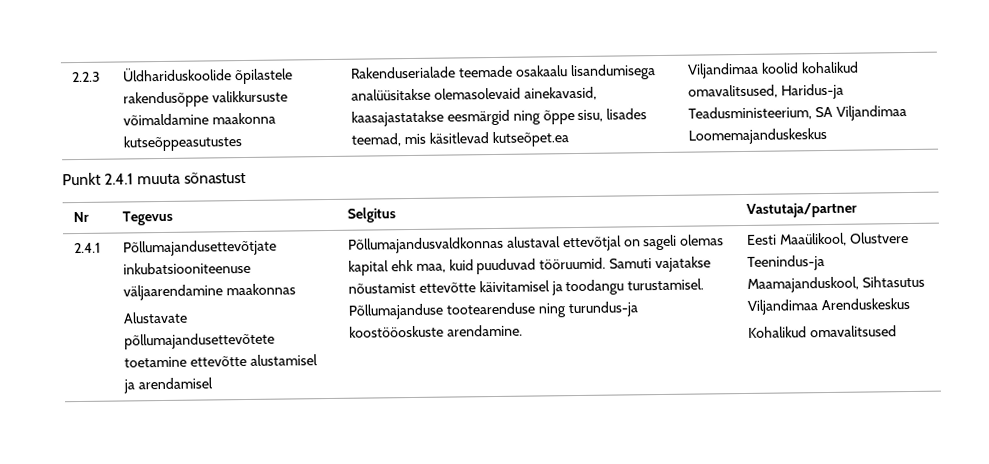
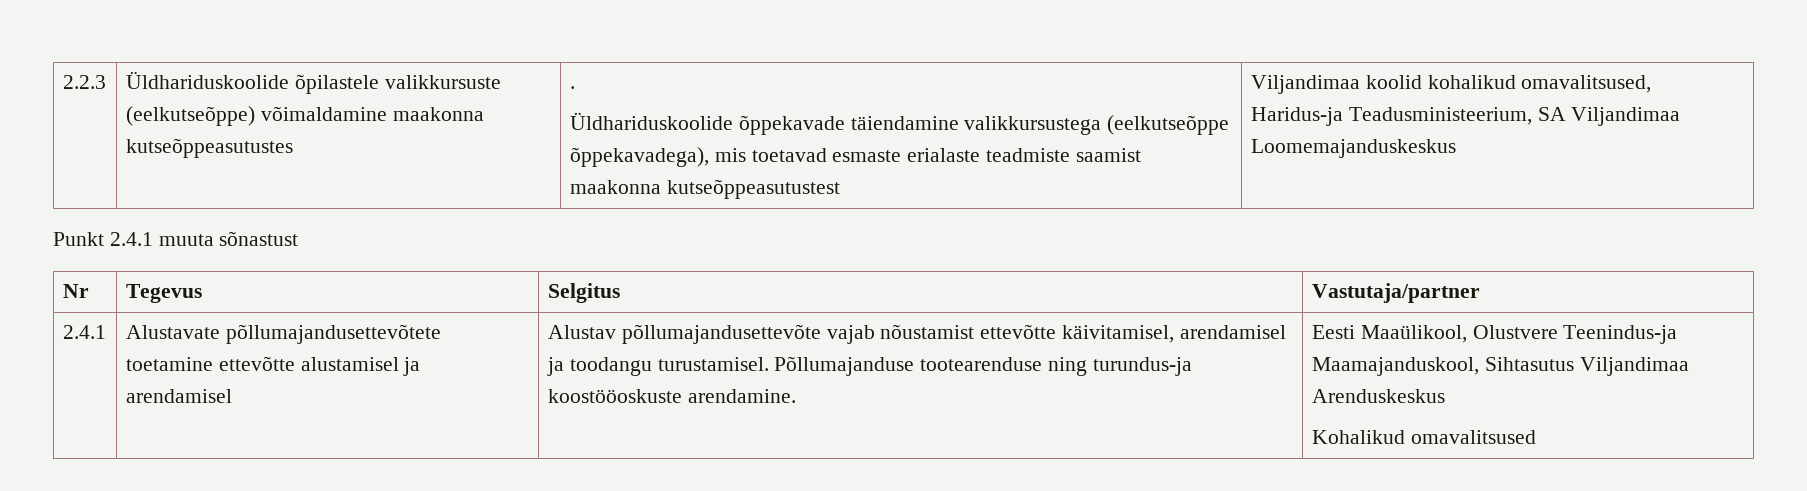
[123,90,288,108] rakendusõppe valikkursuste -> [384,75,501,89] [125,106,255,126] valikkursuste (eelkutseõppe)
[351,64,656,81] [351,86,597,101] [351,108,648,127] [351,131,569,148] Rakenduserialade teemade osakaalu lisandumisega analüüsitakse olemasolevaid ainekavasid, kaasajastatakse eesmärgid ning õppe sisu, lisades teemad, mis käsitlevad kutseõpet.ea -> [569,86,575,89] [569,112,1230,135] [569,147,1141,167] [569,179,840,199] . // Üldhariduskoolide õppekavade täiendamine valikkursustega (eelkutseõppe õppekavadega), mis toetavad esmaste erialaste teadmiste saamist maakonna kutseõppeasutustest
[123,239,278,257] [123,261,252,275] [123,283,296,301] Põllumajandusettevõtjate inkubatsiooniteenuse väljaarendamine maakonnas // -> (106, 332) none
[348,234,725,254] [348,256,711,276] [348,280,550,294] Põllumajandusvaldkonnas alustaval ettevõtjal on sageli olemas kapital ehk maa, kuid puuduvad tööruumid. Samuti vajatakse nõustamist ettevõtte käivitamisel -> [547,324,1286,344] Alustav põllumajandusettevõte vajab nõustamist ettevõtte käivitamisel, arendamisel

